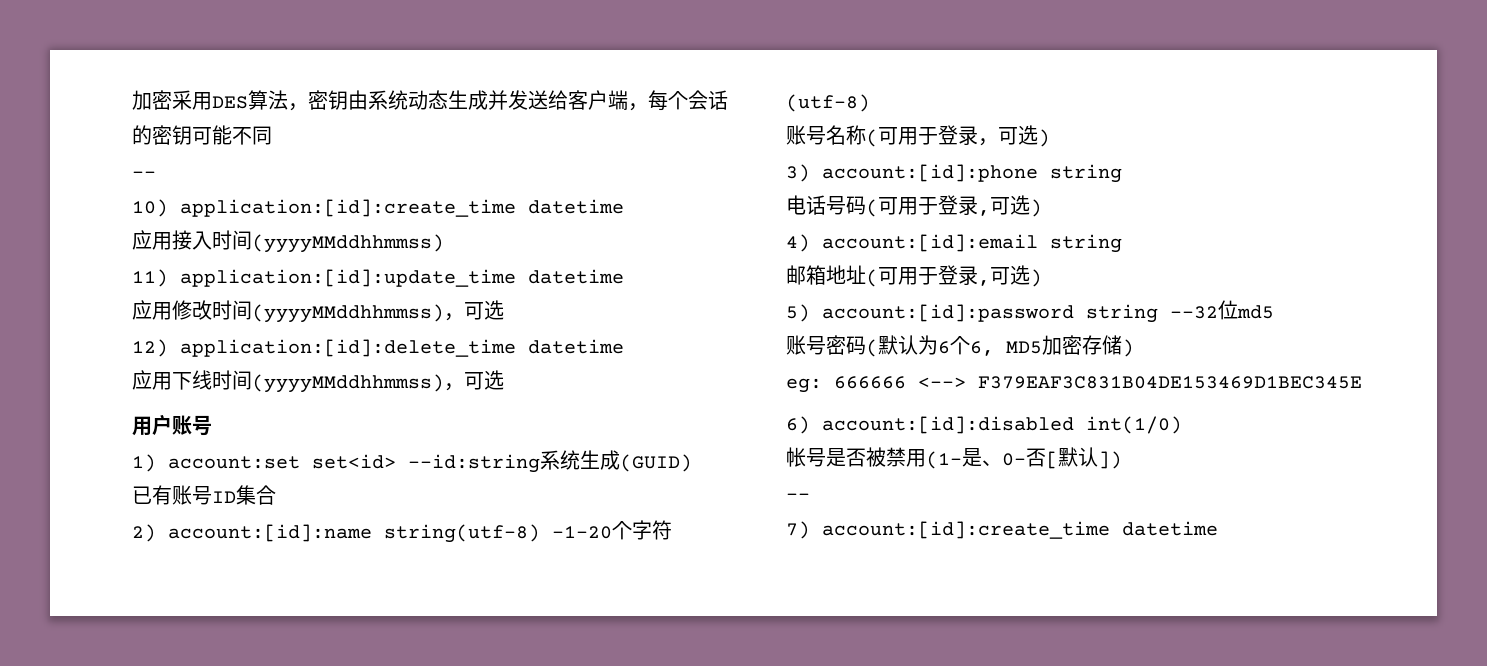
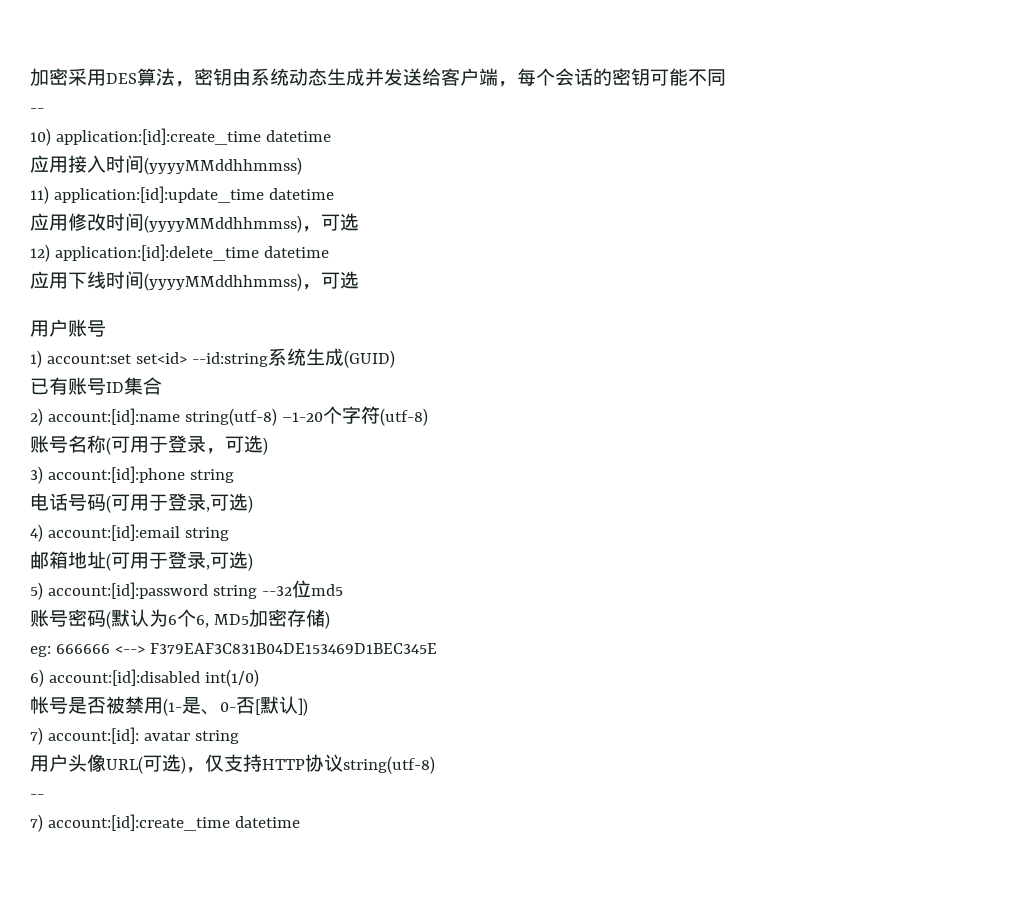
(1122, 460) none -> [30,727,239,745] [30,754,435,774] // 7) account:[id]: avatar string // 用户头像URL(可选)，仅支持HTTP协议string(utf-8)

